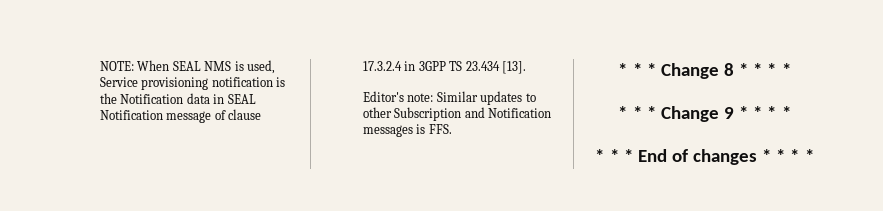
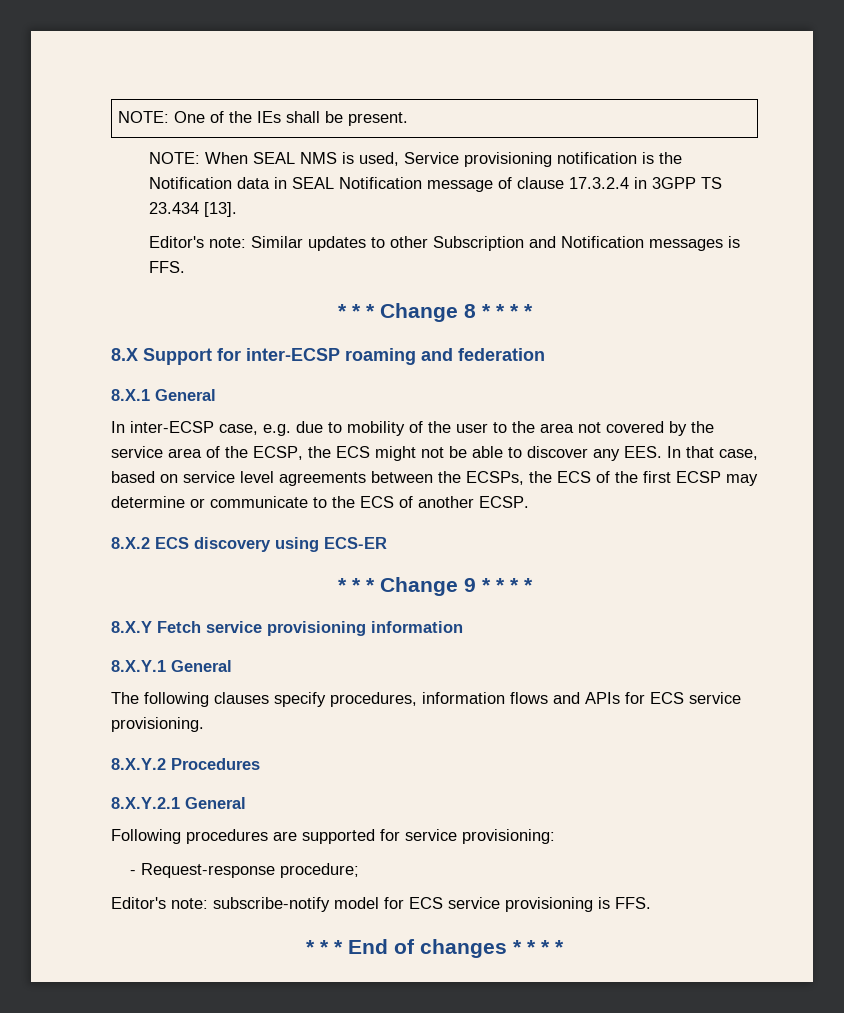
[99,61,134,71] NOTE: -> [118,111,409,126] [148,152,200,164] NOTE: One of the IEs shall be present. // NOTE:
(791, 69) none -> [111,348,545,365] [111,389,216,401] [111,421,714,436] [111,446,758,461] [111,471,758,486] [111,496,529,508] [111,537,387,552] // 8.X Support for inter-ECSP roaming and federation // 8.X.1 General // In inter-ECSP case, e.g. due to mobility of the user to the area not covered by the service area of the ECSP, the ECS might not be able to discover any EES. In that case, based on service level agreements between the ECSPs, the ECS of the first ECSP may determine or communicate to the ECS of another ECSP. // 8.X.2 ECS discovery using ECS-ER
(791, 112) none -> [111,621,463,636] [111,660,232,672] [111,692,741,707] [111,717,204,732] [111,758,260,770] [111,797,246,809] [111,829,555,844] [129,863,359,878] [111,897,651,912] // 8.X.Y Fetch service provisioning information // 8.X.Y.1 General // The following clauses specify procedures, information flows and APIs for ECS service provisioning. // 8.X.Y.2 Procedures // 8.X.Y.2.1 General // Following procedures are supported for service provisioning: // - Request-response procedure; // Editor's note: subscribe-notify model for ECS service provisioning is FFS.

